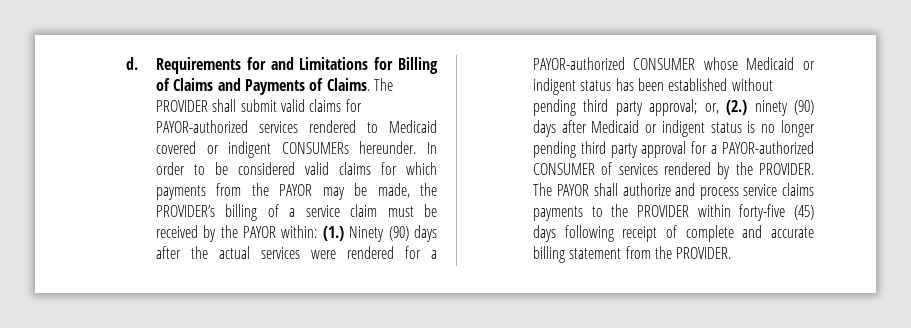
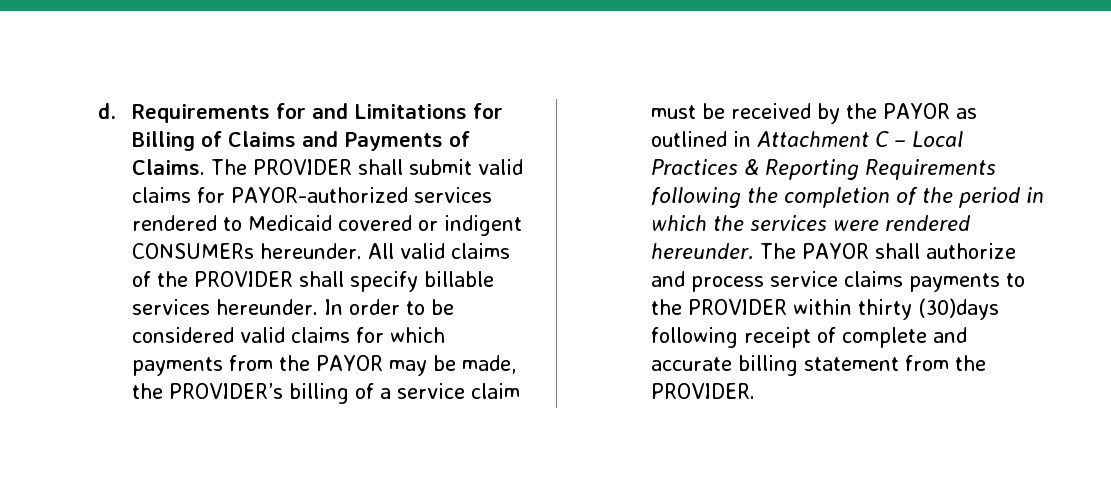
(417, 147) none -> [367,243,510,259] [131,271,494,292] [131,299,318,315] All valid claims of the PROVIDER shall specify billable services hereunder.
[281,225,437,242] [155,246,437,259] [532,57,815,70] [532,78,773,95] [532,99,814,116] [532,120,815,137] [532,141,815,158] [532,162,814,179] within: (1.) Ninety (90) days after the actual services were rendered for a PAYOR-authorized CONSUMER whose Medicaid or indigent status has been established without pending third party approval; or, (2.) ninety (90) days after Medicaid or indigent status is no longer pending third party approval for a PAYOR-authorized CONSUMER of services rendered by the PROVIDER. -> [955,108,977,119] [650,131,963,147] [650,159,996,180] [650,187,1044,208] [650,215,970,231] [650,243,754,260] as outlined in Attachment C – Local Practices & Reporting Requirements following the completion of the period in which the services were rendered hereunder.
[739,204,814,221] [532,225,556,242] forty-five (45) days -> [857,298,999,320] thirty (30)days

